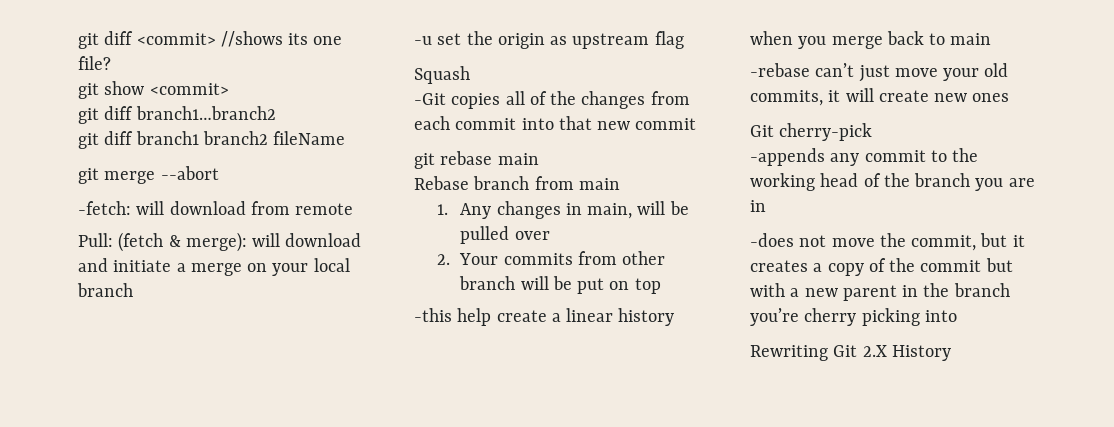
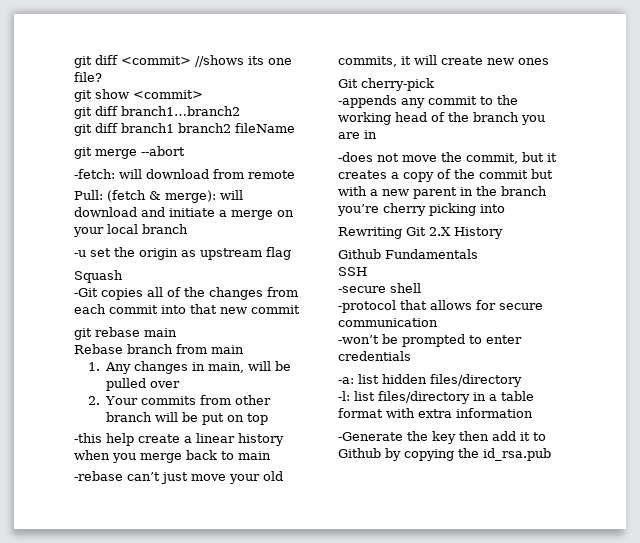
(951, 353) none -> [338,249,478,259] [338,267,367,276] [338,283,421,293] [338,300,543,313] [338,318,438,327] [338,334,522,347] [338,351,411,361] [338,374,522,387] [338,391,534,404] [338,408,533,418] [338,431,546,444] [338,448,551,461] // Github Fundamentals // SSH // -secure shell // -protocol that allows for secure communication // -won’t be prompted to enter credentials // -a: list hidden files/directory // -l: list files/directory in a table format with extra information // -Generate the key then add it to Github by copying the id_rsa.pub

